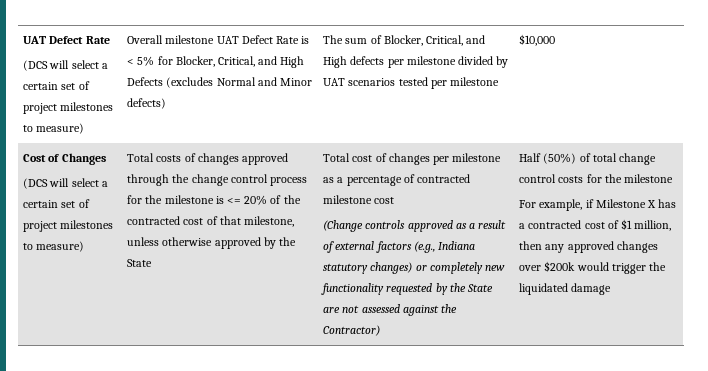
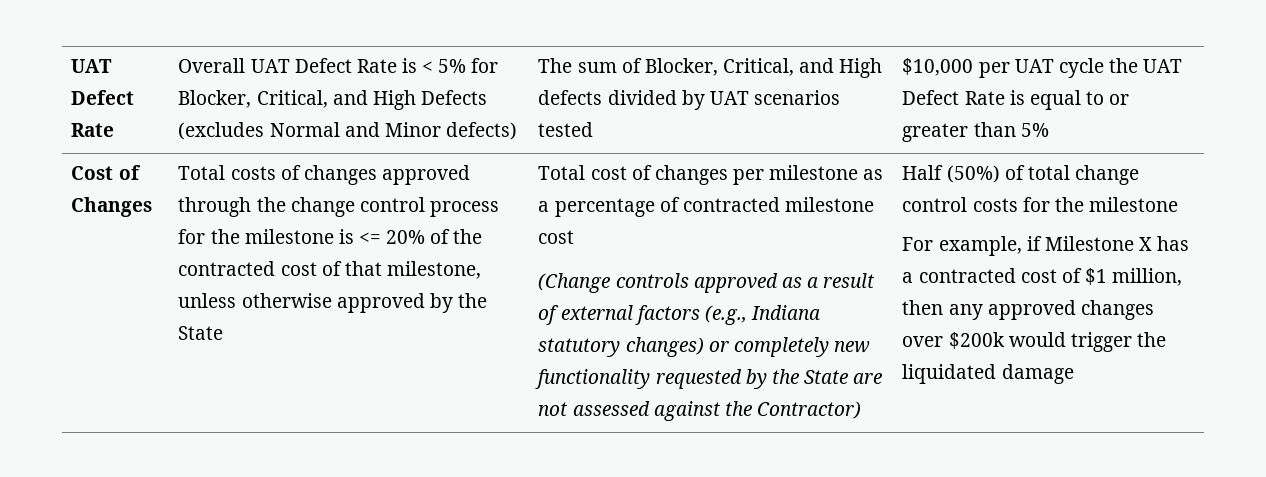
[23,36,110,44] [23,60,108,71] [23,81,90,90] [23,102,114,114] [23,123,85,134] UAT Defect Rate // (DCS will select a certain set of project milestones to measure) -> [71,59,113,73] [71,90,135,105] [71,123,115,137] UAT Defect Rate
[165,35,215,44] milestone -> (246, 65) none
[387,56,456,68] per milestone -> (603, 97) none
[430,77,499,89] per milestone -> (594, 129) none
[23,153,106,165] [23,178,108,189] [23,199,90,208] [23,220,114,232] [23,241,85,252] // Cost of Changes // (DCS will select a certain set of project milestones to measure) -> [978,58,1183,78] [902,90,1130,110] [902,122,1049,142] [71,165,141,180] [71,197,153,217] per UAT cycle the UAT Defect Rate is equal to or greater than 5% // Cost of Changes

